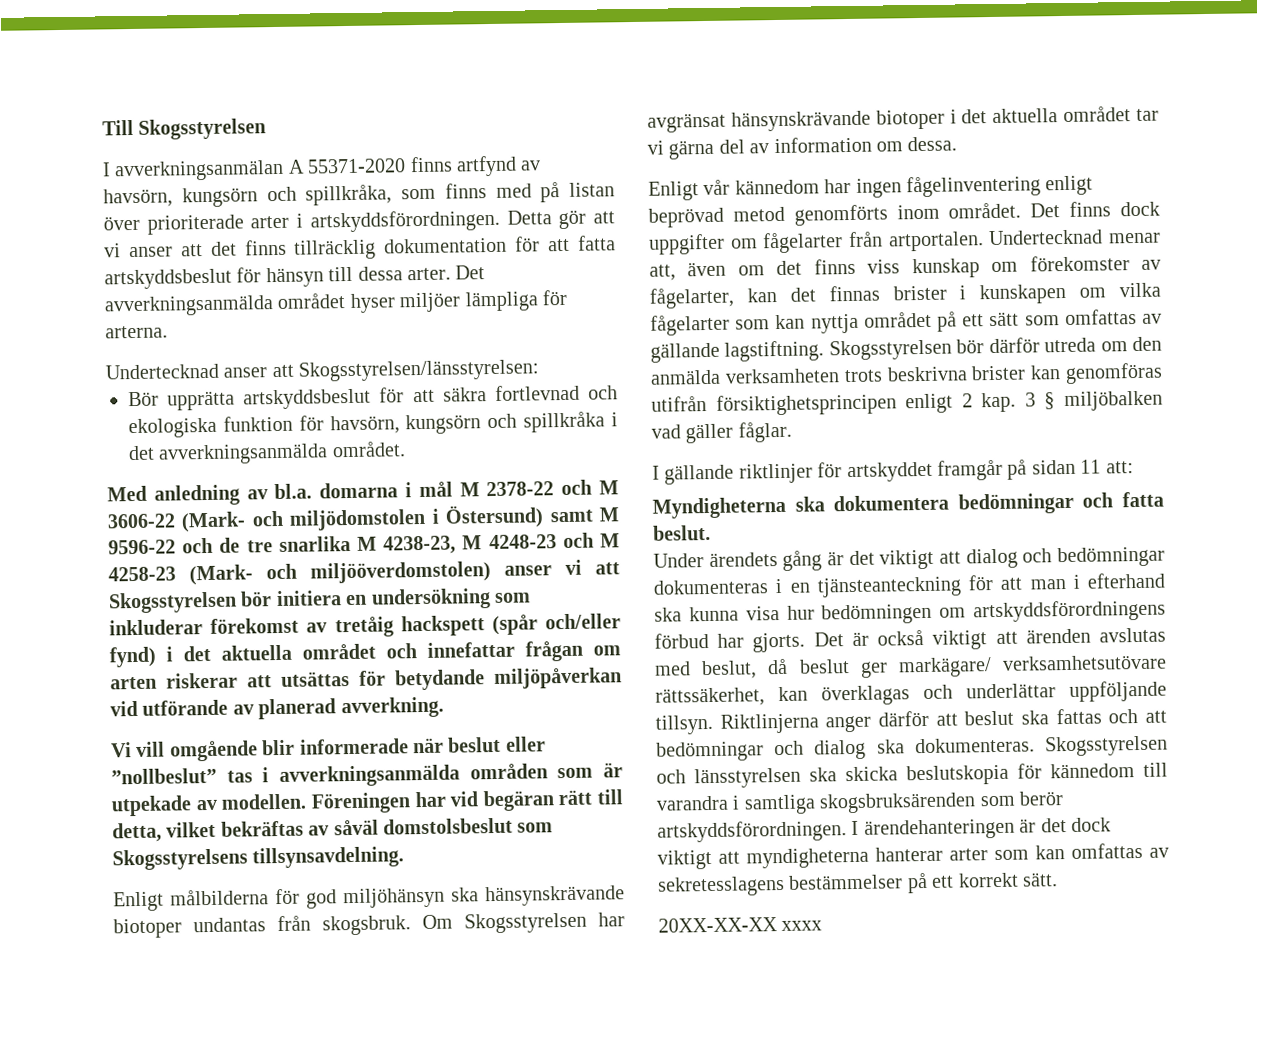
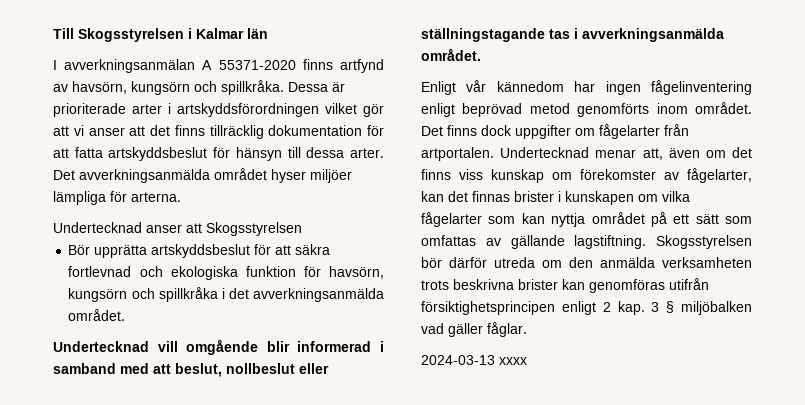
(267, 129) none -> [188,28,268,39] i Kalmar län
[305,182,615,206] [103,215,140,231] spillkråka, som finns med på listan över -> [221,80,345,95] spillkråka. Dessa är
[309,209,552,233] artskyddsförordningen. Detta -> [177,103,357,117] artskyddsförordningen vilket
[298,359,540,382] Skogsstyrelsen/länsstyrelsen: -> [206,222,302,236] Skogsstyrelsen
[107,479,620,506] [107,504,619,533] [108,532,620,555] [108,559,620,586] [108,588,531,614] [109,613,621,638] [109,640,621,668] [110,667,622,691] [110,696,444,720] [111,736,546,762] [111,762,623,788] [111,789,623,817] [112,817,554,843] [112,846,405,871] [113,885,625,912] [113,912,625,939] [647,106,1159,133] [647,136,958,160] Med anledning av bl.a. domarna i mål M 2378-22 och M 3606-22 (Mark- och miljödomstolen i Östersund) samt M 9596-22 och de tre snarlika M 4238-23, M 4248-23 och M 4258-23 (Mark- och miljööverdomstolen) anser vi att Skogsstyrelsen bör initiera en undersökning som inkluderar förekomst av tretåig hackspett (spår och/eller fynd) i det aktuella området och innefattar frågan om arten riskerar att utsättas för betydande miljöpåverkan vid utförande av planerad avverkning. // Vi vill omgående blir informerade när beslut eller ”nollbeslut” tas i avverkningsanmälda områden som är utpekade av modellen. Föreningen har vid begäran rätt till detta, vilket bekräftas av såväl domstolsbeslut som Skogsstyrelsens tillsynsavdelning. // Enligt målbilderna för god miljöhänsyn ska hänsynskrävande biotoper undantas från skogsbruk. Om Skogsstyrelsen har avgränsat hänsynskrävande biotoper i det aktuella området tar vi gärna del av information om dessa. -> [53,339,384,355] [53,363,329,377] [421,28,724,42] [421,48,481,61] Undertecknad vill omgående blir informerad i samband med att beslut, nollbeslut eller ställningstagande tas i avverkningsanmälda området.
[652,459,1134,485] [652,491,1164,519] [653,524,711,541] [653,546,1165,571] [653,572,1165,598] [654,599,1166,625] [654,627,1166,653] [654,654,1167,680] [655,680,1167,707] [655,708,1167,735] [656,735,1168,762] [656,762,1168,789] [656,791,1063,815] [657,817,1111,843] [657,842,1169,870] [657,872,1058,897] [658,917,778,933] I gällande riktlinjer för artskyddet framgår på sidan 11 att: // Myndigheterna ska dokumentera bedömningar och fatta beslut. // Under ärendets gång är det viktigt att dialog och bedömningar dokumenteras i en tjänsteanteckning för att man i efterhand ska kunna visa hur bedömningen om artskyddsförordningens förbud har gjorts. Det är också viktigt att ärenden avslutas med beslut, då beslut ger markägare/ verksamhetsutövare rättssäkerhet, kan överklagas och underlättar uppföljande tillsyn. Riktlinjerna anger därför att beslut ska fattas och att bedömningar och dialog ska dokumenteras. Skogsstyrelsen och länsstyrelsen ska skicka beslutskopia för kännedom till varandra i samtliga skogsbruksärenden som berör artskyddsförordningen. I ärendehanteringen är det dock viktigt att myndigheterna hanterar arter som kan omfattas av sekretesslagens bestämmelser på ett korrekt sätt. // 20XX-XX-XX -> [421,355,495,365] 2024-03-13

